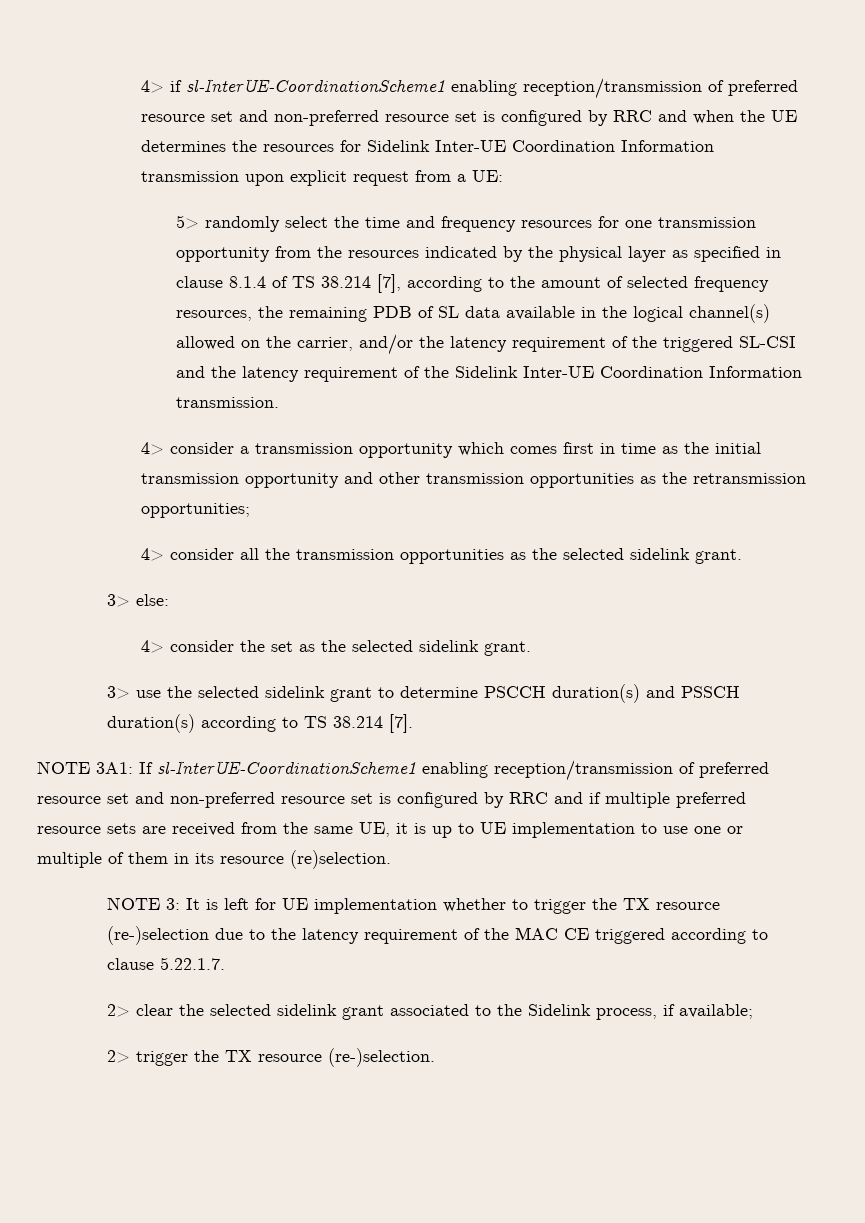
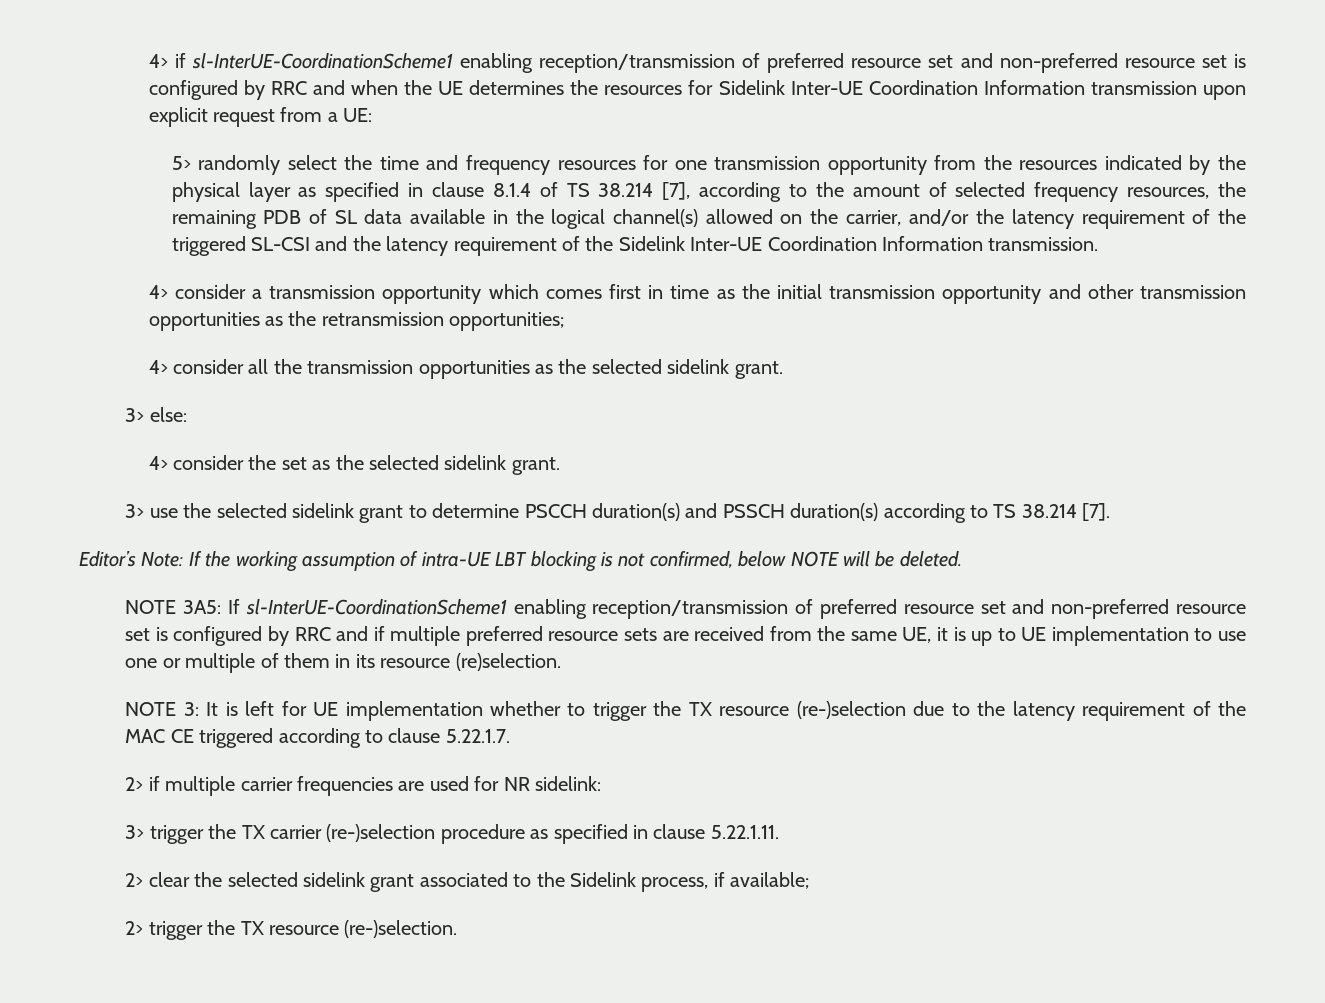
[37,761,133,774] NOTE 3A1: -> [79,551,962,572] [125,600,222,614] Editor’s Note: If the working assumption of intra-UE LBT blocking is not confirmed, below NOTE will be deleted. // NOTE 3A5:
(225, 963) none -> [125,776,601,796] [125,824,779,844] // 2> if multiple carrier frequencies are used for NR sidelink: // 3> trigger the TX carrier (re-)selection procedure as specified in clause 5.22.1.11.

